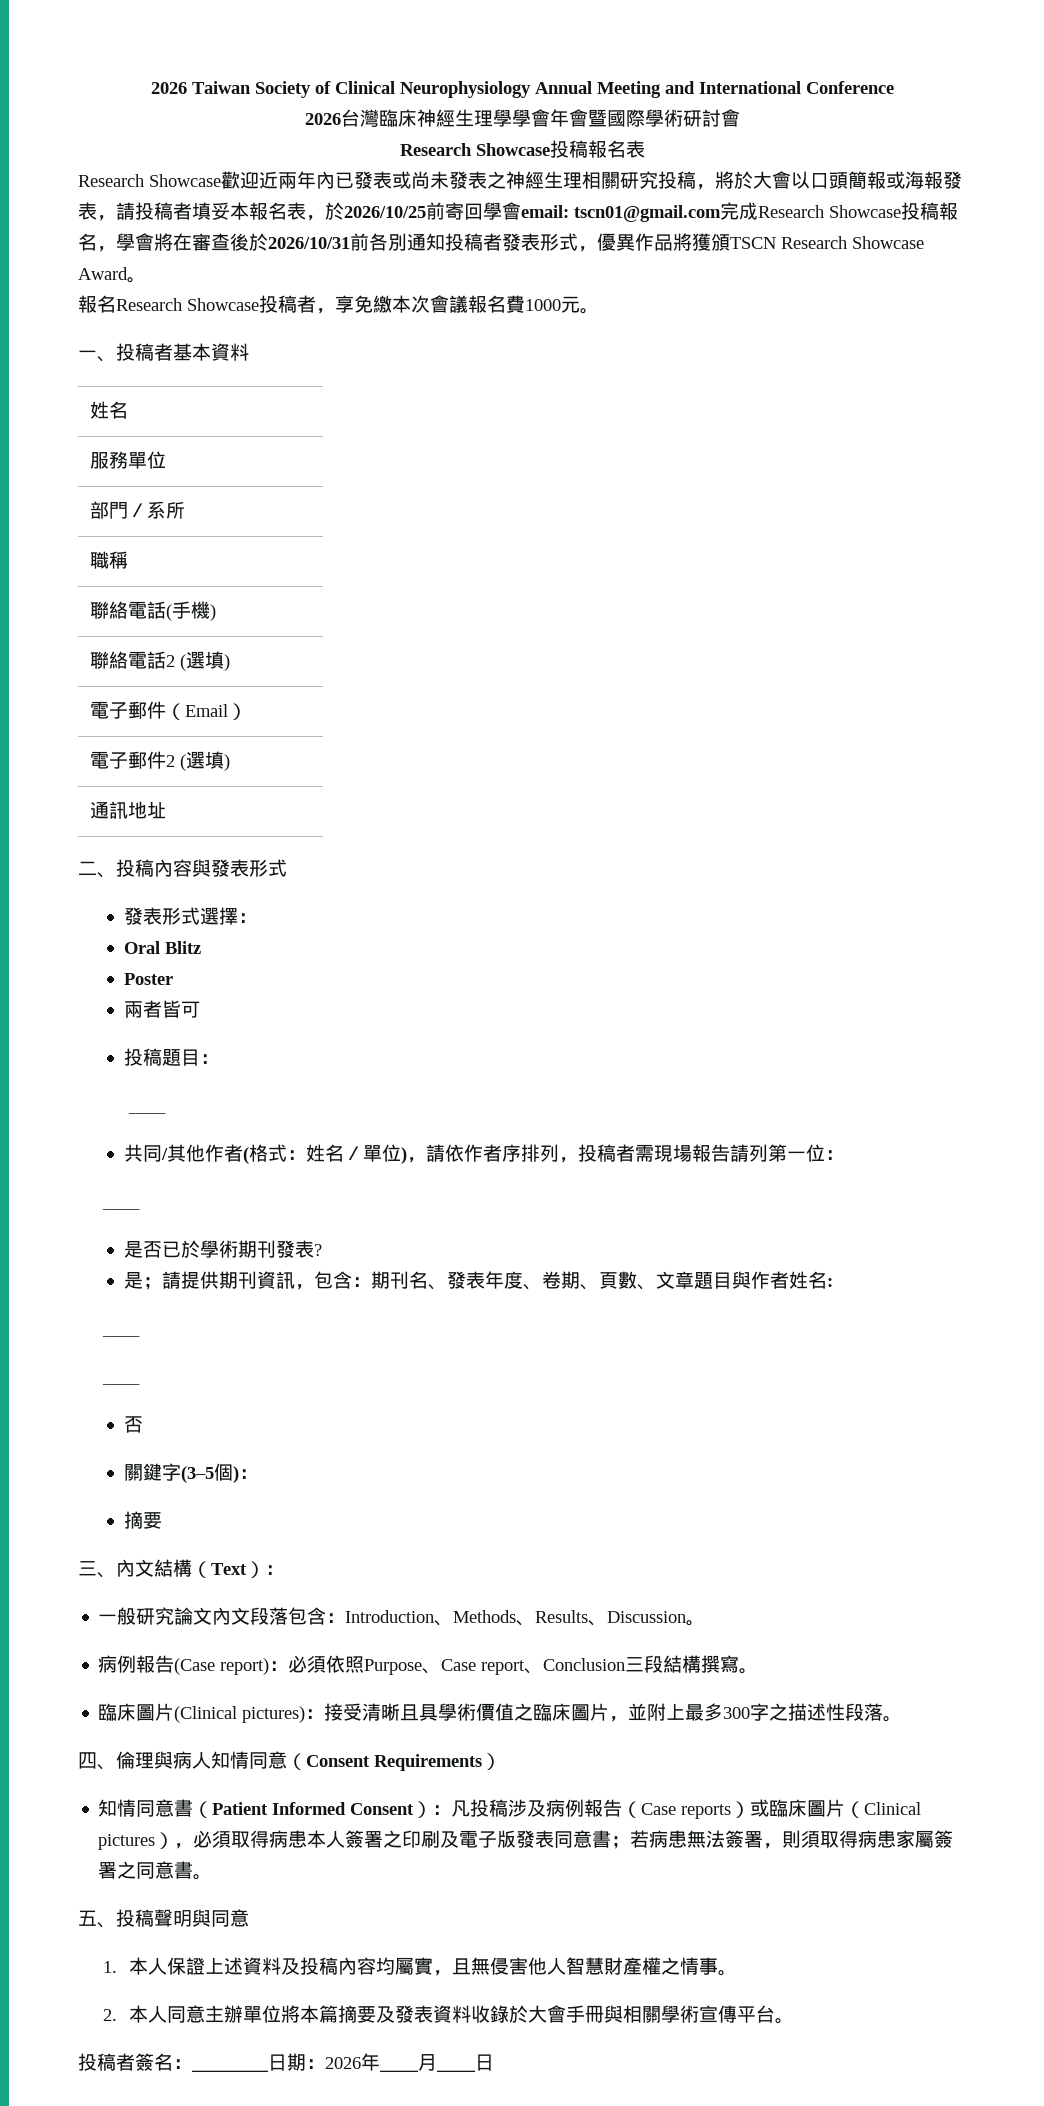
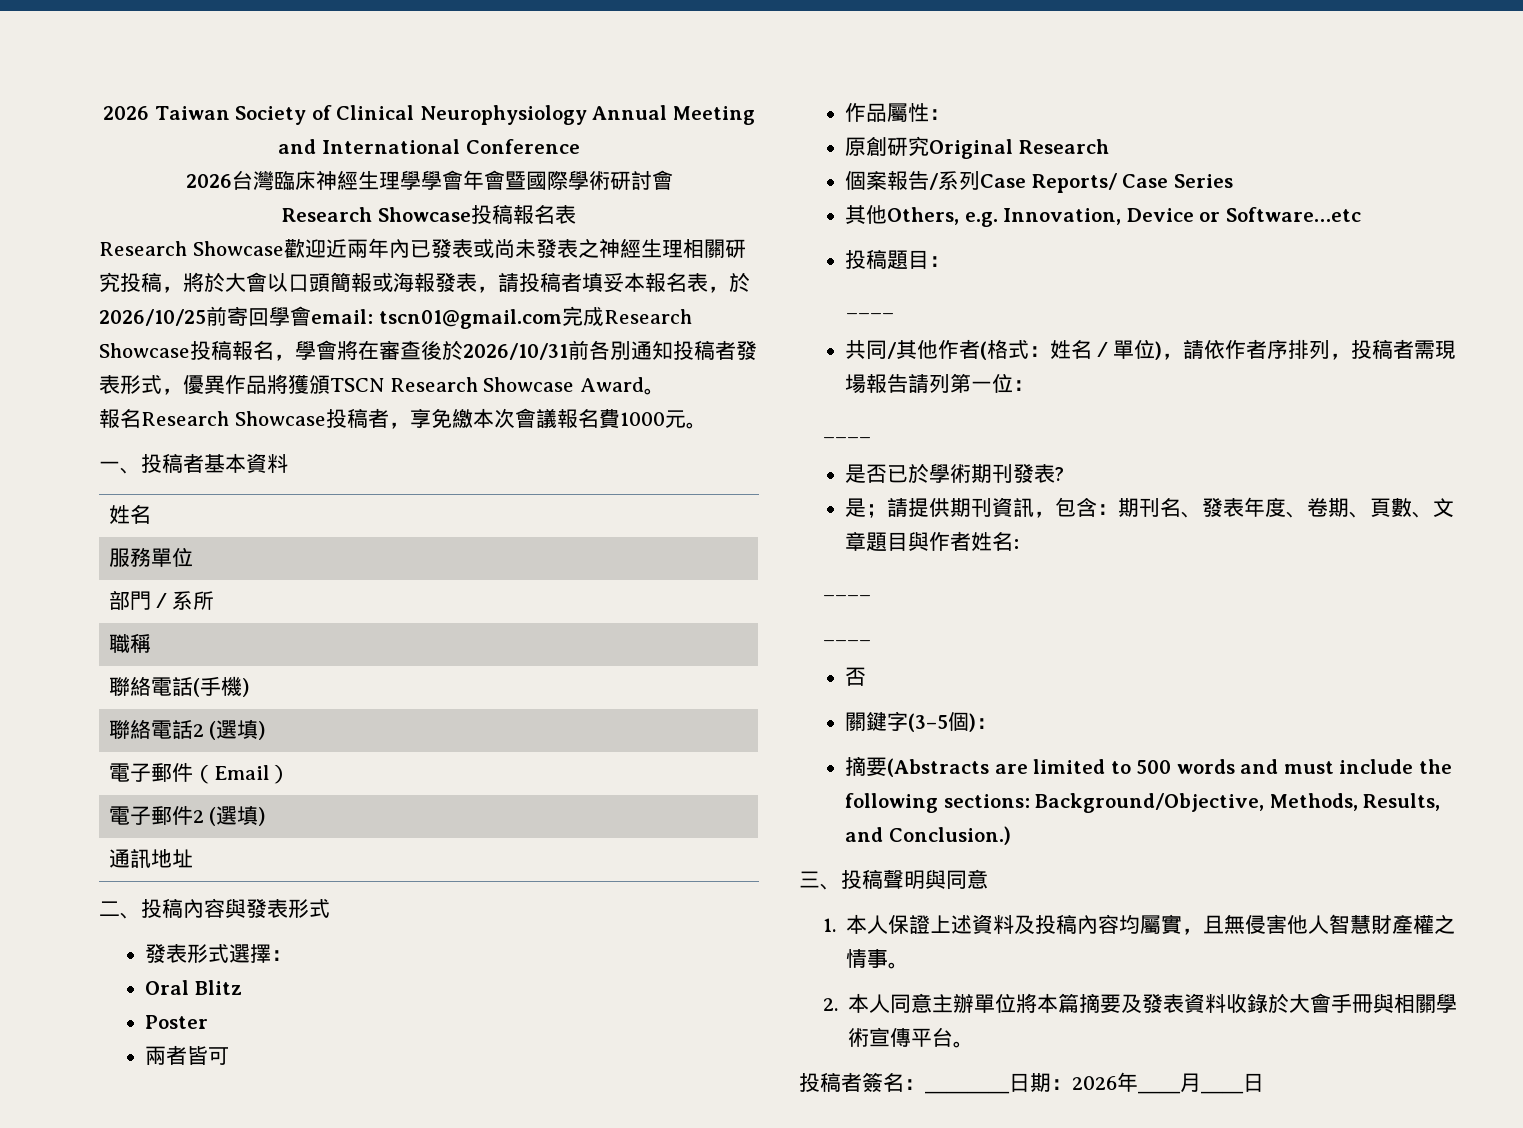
(200, 1009) none -> [845,103,951,122] [845,136,1109,159] [845,171,1233,193] [845,205,1361,227] // 作品屬性： // 原創研究Original Research // 個案報告/系列Case Reports/ Case Series // 其他Others, e.g. Innovation, Device or Software…etc
[78,1559,284,1578] [98,1607,706,1626] [98,1655,759,1675] [98,1703,903,1723] [78,1751,501,1771] [98,1799,922,1819] [98,1830,954,1850] [98,1861,213,1880] [78,1910,97,1926] // 三、內文結構（Text）： // 一般研究論文內文段落包含：Introduction、Methods、Results、Discussion。 // 病例報告(Case report)：必須依照Purpose、Case report、Conclusion三段結構撰寫。 // 臨床圖片(Clinical pictures)：接受清晰且具學術價值之臨床圖片，並附上最多300字之描述性段落。 // 四、倫理與病人知情同意（Consent Requirements） // 知情同意書（Patient Informed Consent）：凡投稿涉及病例報告（Case reports）或臨床圖片（Clinical pictures），必須取得病患本人簽署之印刷及電子版發表同意書；若病患無法簽署，則須取得病患家屬簽署之同意書。 // 五 -> [887,758,1452,777] [845,793,1441,813] [845,826,1011,845] [799,871,820,888] (Abstracts are limited to 500 words and must include the following sections: Background/Objective, Methods, Results, and Conclusion.) // 三

